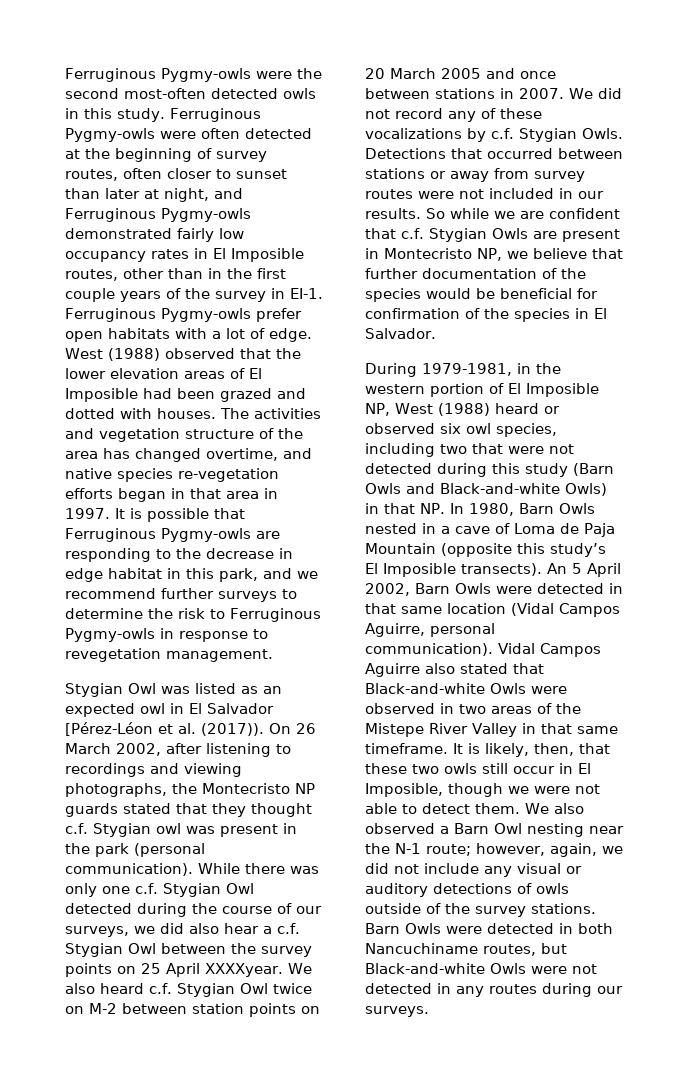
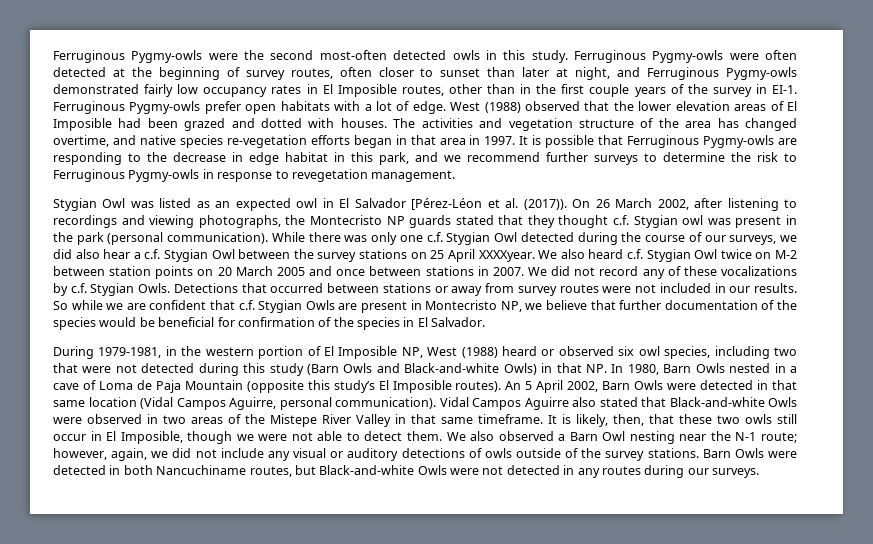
[65,963,112,977] points -> [359,249,408,259] stations
[461,563,542,576] transects). -> [455,381,502,392] routes).

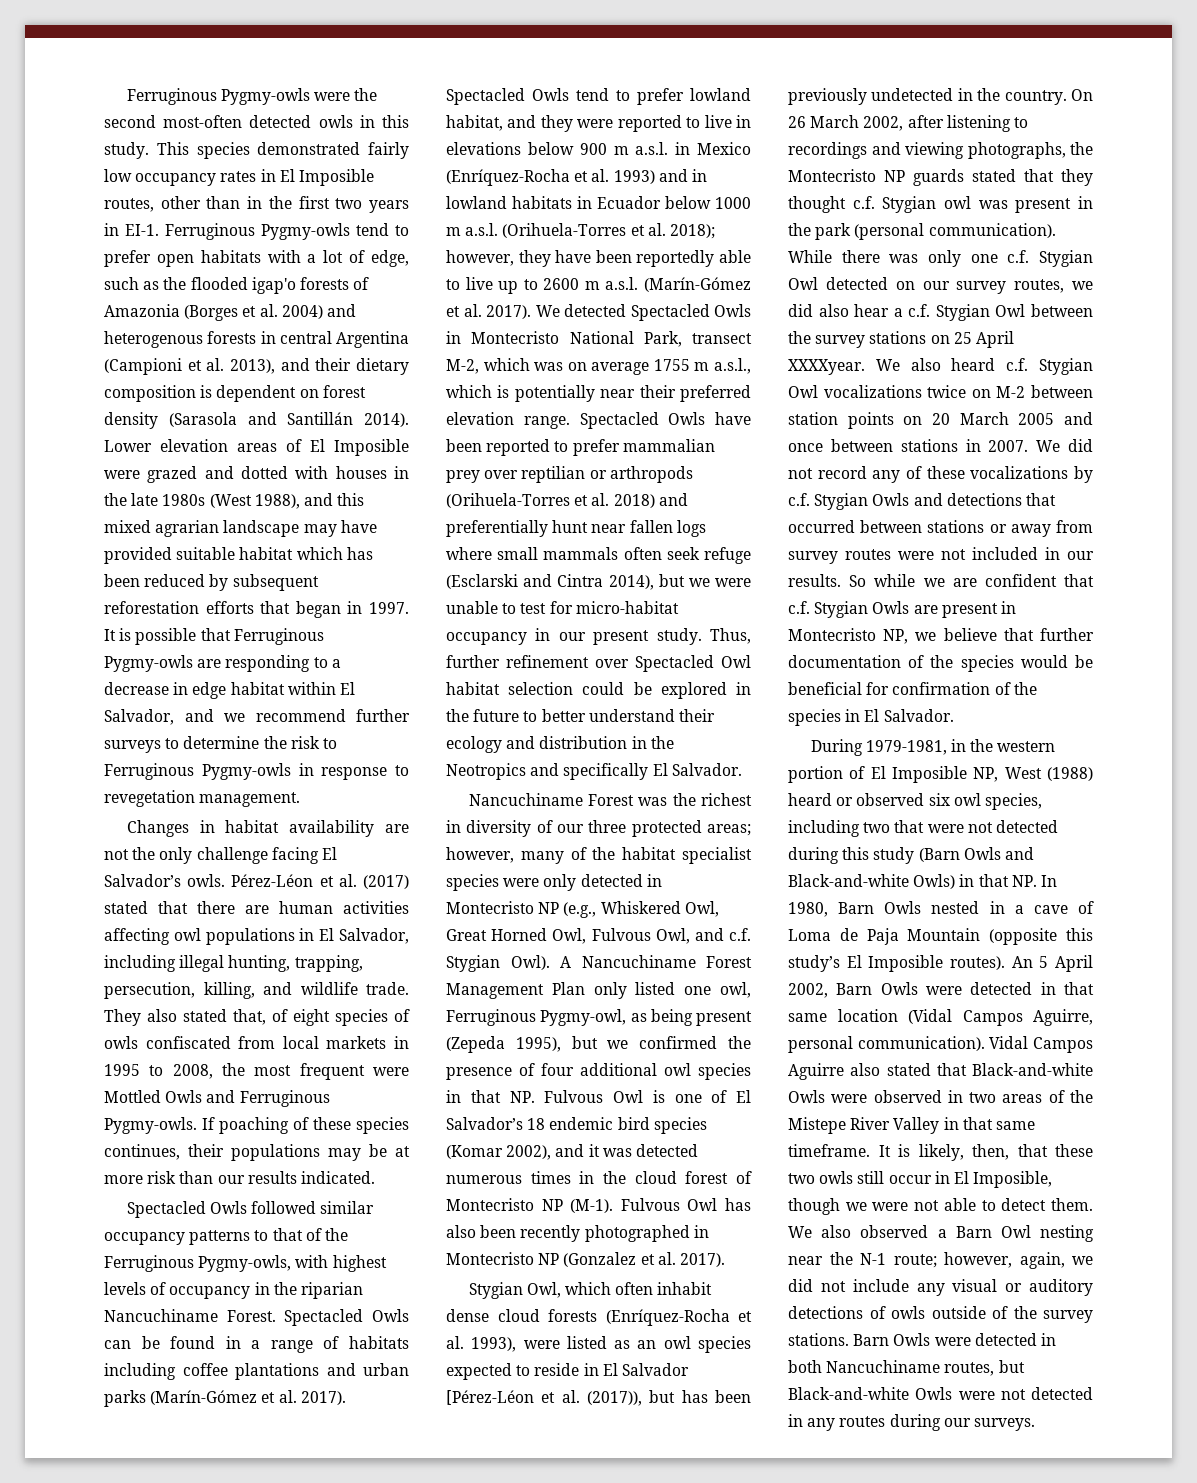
[573,50,797,63] [53,67,798,80] Ferruginous Pygmy-owls were often detected at the beginning of survey routes, often closer to sunset than later at night, and Ferruginous Pygmy-owls -> [156,142,250,159] This species
[589,84,752,97] couple years of the survey -> [335,198,410,213] two years
(201, 107) none -> [356,223,409,236] tend to
[412,101,672,114] edge. West (1988) observed that the lower -> [371,250,409,267] [104,277,370,294] [104,304,356,321] [104,331,409,348] [104,358,409,375] [104,385,366,402] [104,412,409,429] [104,440,152,452] edge, such as the flooded igap'o forests of Amazonia (Borges et al. 2004) and heterogenous forests in central Argentina (Campioni et al. 2013), and their dietary composition is dependent on forest density (Sarasola and Santillán 2014). Lower
[118,118,178,128] had been -> [104,470,140,479] were
[340,118,797,131] [53,135,466,148] houses. The activities and vegetation structure of the area has changed overtime, and native species re-vegetation efforts began in that area -> [335,466,409,479] [104,493,365,509] [104,520,377,537] [104,547,373,564] [104,574,319,591] [104,601,341,618] houses in the late 1980s (West 1988), and this mixed agrarian landscape may have provided suitable habitat which has been reduced by subsequent reforestation efforts that began
[147,152,167,162] the -> [331,659,341,668] a
[334,152,409,165] in this park, -> [287,682,355,695] [104,709,174,725] within El Salvador,
[53,198,318,211] Stygian Owl was listed as an expected owl -> [126,820,409,837] [104,847,337,864] [104,874,409,889] [104,901,409,914] [104,928,409,945] [104,955,363,972] [104,982,409,999] [104,1009,410,1026] [104,1036,409,1049] [104,1063,409,1080] [104,1090,330,1107] [104,1117,409,1134] [104,1144,410,1161] [104,1171,375,1184] [126,1201,375,1218] [104,1228,348,1245] [104,1255,387,1272] [104,1282,363,1299] [104,1309,409,1326] [104,1336,409,1353] [104,1363,409,1380] [104,1390,346,1407] [446,88,751,105] [446,115,751,132] [446,142,751,155] [446,169,707,186] [446,196,751,209] [446,223,715,239] [446,250,751,267] [446,277,751,294] [446,304,751,321] [446,331,752,347] [446,358,751,375] [446,385,751,402] [446,412,751,429] [446,439,715,456] [446,466,693,483] [446,493,688,508] [446,520,706,537] [446,547,751,564] [446,574,751,590] [446,601,679,614] [446,628,751,645] [446,655,751,672] [446,682,751,699] [446,709,715,722] [446,736,674,753] [446,763,742,780] [468,793,752,806] [446,820,751,837] [446,847,752,864] [446,874,662,891] [446,901,719,918] [446,928,751,944] [446,955,752,972] [446,982,751,999] [446,1009,752,1026] [446,1036,751,1053] [446,1063,751,1080] [446,1090,751,1103] [446,1117,707,1134] [446,1144,698,1160] [446,1171,752,1184] [446,1198,751,1213] [446,1225,709,1242] [446,1252,725,1267] [468,1282,713,1299] [446,1309,752,1326] [446,1336,751,1353] [446,1363,580,1380] Changes in habitat availability are not the only challenge facing El Salvador’s owls. Pérez-Léon et al. (2017) stated that there are human activities affecting owl populations in El Salvador, including illegal hunting, trapping, persecution, killing, and wildlife trade. They also stated that, of eight species of owls confiscated from local markets in 1995 to 2008, the most frequent were Mottled Owls and Ferruginous Pygmy-owls. If poaching of these species continues, their populations may be at more risk than our results indicated. // Spectacled Owls followed similar occupancy patterns to that of the Ferruginous Pygmy-owls, with highest levels of occupancy in the riparian Nancuchiname Forest. Spectacled Owls can be found in a range of habitats including coffee plantations and urban parks (Marín-Gómez et al. 2017). Spectacled Owls tend to prefer lowland habitat, and they were reported to live in elevations below 900 m a.s.l. in Mexico (Enríquez-Rocha et al. 1993) and in lowland habitats in Ecuador below 1000 m a.s.l. (Orihuela-Torres et al. 2018); however, they have been reportedly able to live up to 2600 m a.s.l. (Marín-Gómez et al. 2017). We detected Spectacled Owls in Montecristo National Park, transect M-2, which was on average 1755 m a.s.l., which is potentially near their preferred elevation range. Spectacled Owls have been reported to prefer mammalian prey over reptilian or arthropods (Orihuela-Torres et al. 2018) and preferentially hunt near fallen logs where small mammals often seek refuge (Esclarski and Cintra 2014), but we were unable to test for micro-habitat occupancy in our present study. Thus, further refinement over Spectacled Owl habitat selection could be explored in the future to better understand their ecology and distribution in the Neotropics and specifically El Salvador. // Nancuchiname Forest was the richest in diversity of our three protected areas; however, many of the habitat specialist species were only detected in Montecristo NP (e.g., Whiskered Owl, Great Horned Owl, Fulvous Owl, and c.f. Stygian Owl). A Nancuchiname Forest Management Plan only listed one owl, Ferruginous Pygmy-owl, as being present (Zepeda 1995), but we confirmed the presence of four additional owl species in that NP. Fulvous Owl is one of El Salvador’s 18 endemic bird species (Komar 2002), and it was detected numerous times in the cloud forest of Montecristo NP (M-1). Fulvous Owl has also been recently photographed in Montecristo NP (Gonzalez et al. 2017). // Stygian Owl, which often inhabit dense cloud forests (Enríquez-Rocha et al. 1993), were listed as an owl species expected to reside
[523,199,567,210] (2017)). -> [587,1390,751,1406] [788,88,1067,105] (2017)), but has been previously undetected in the country.
[577,232,777,245] during the course of our surveys, -> [895,279,1065,294] on our survey routes,
(718, 254) none -> [823,385,922,398] vocalizations
[138,283,238,293] Owls. Detections -> [872,493,1022,506] Owls and detections

